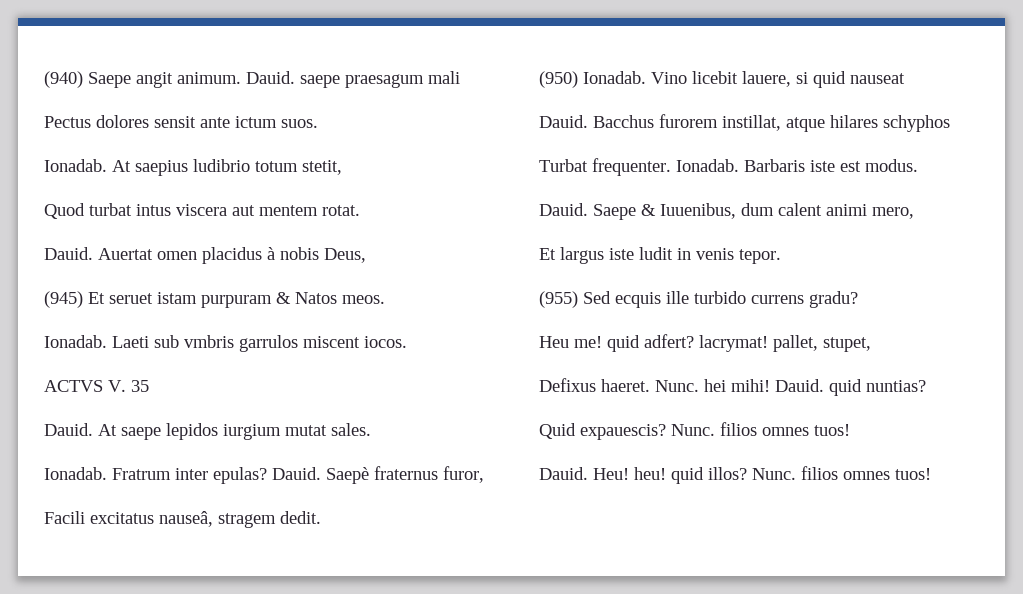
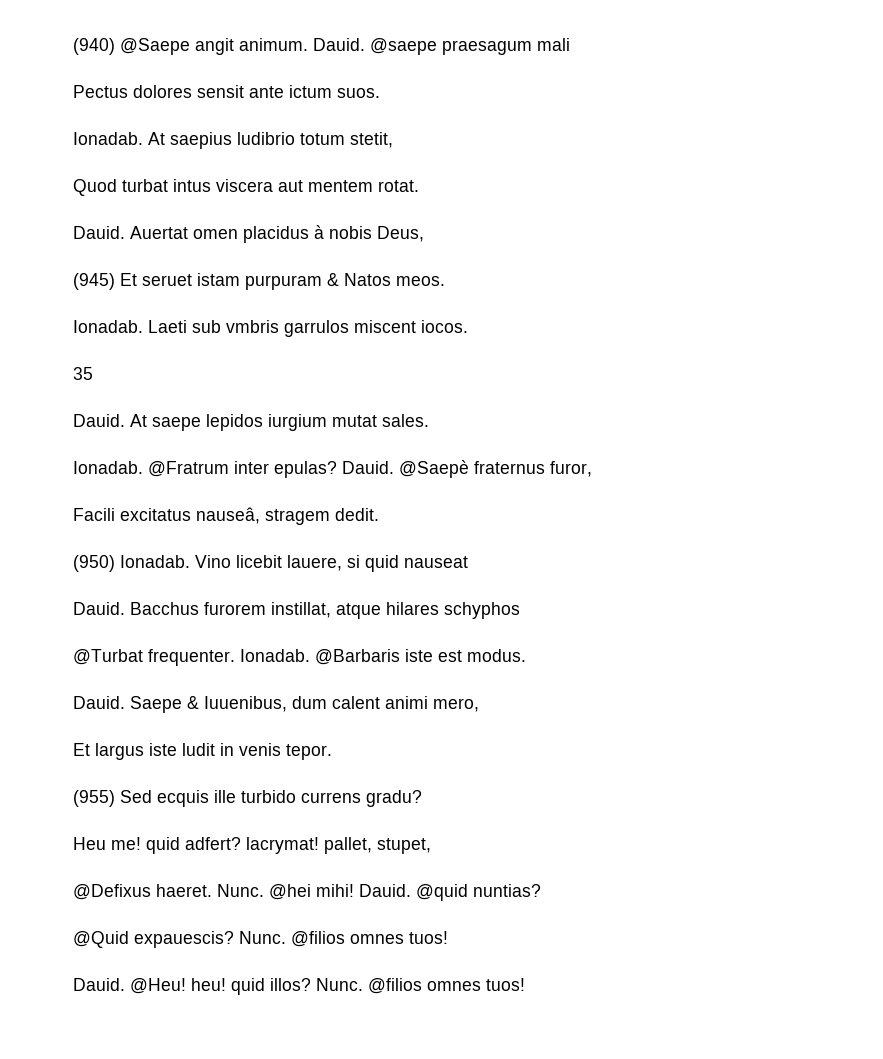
[88,72,131,88] Saepe -> [120,38,190,55] @Saepe
[300,75,340,88] saepe -> [370,38,437,55] @saepe
[44,380,126,392] ACTVS V. -> (468, 326) none
[112,468,171,480] Fratrum -> [148,461,229,477] @Fratrum
[326,467,369,484] Saepè -> [399,460,469,478] @Saepè
[539,159,588,172] Turbat -> [73,649,143,665] @Turbat
[744,159,805,172] Barbaris -> [315,649,400,665] @Barbaris
[539,378,596,392] Defixus -> [73,884,151,900] @Defixus
[704,379,726,392] hei -> [269,884,311,900] @hei
[829,379,862,396] quid -> [416,884,468,901] @quid
[539,423,576,439] Quid -> [73,931,129,948] @Quid
[720,422,757,436] filios -> [291,931,345,947] @filios
[593,468,629,480] Heu! -> [130,978,186,994] @Heu!
[801,466,838,480] filios -> [368,978,422,994] @filios

